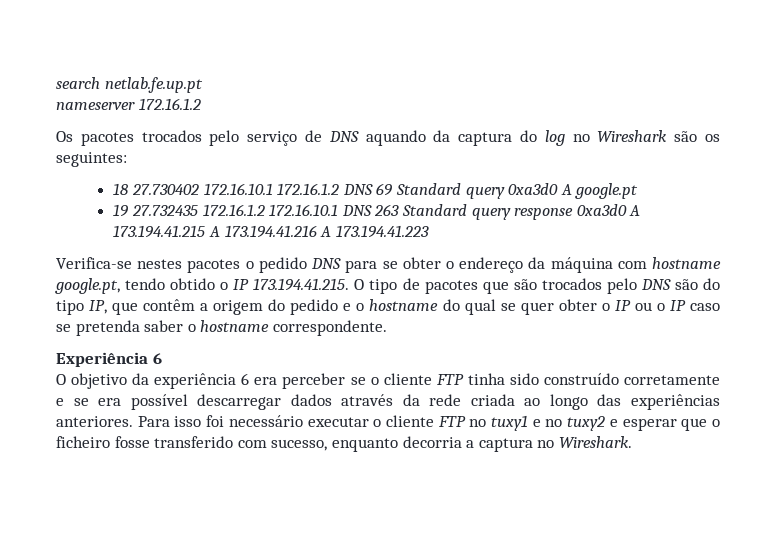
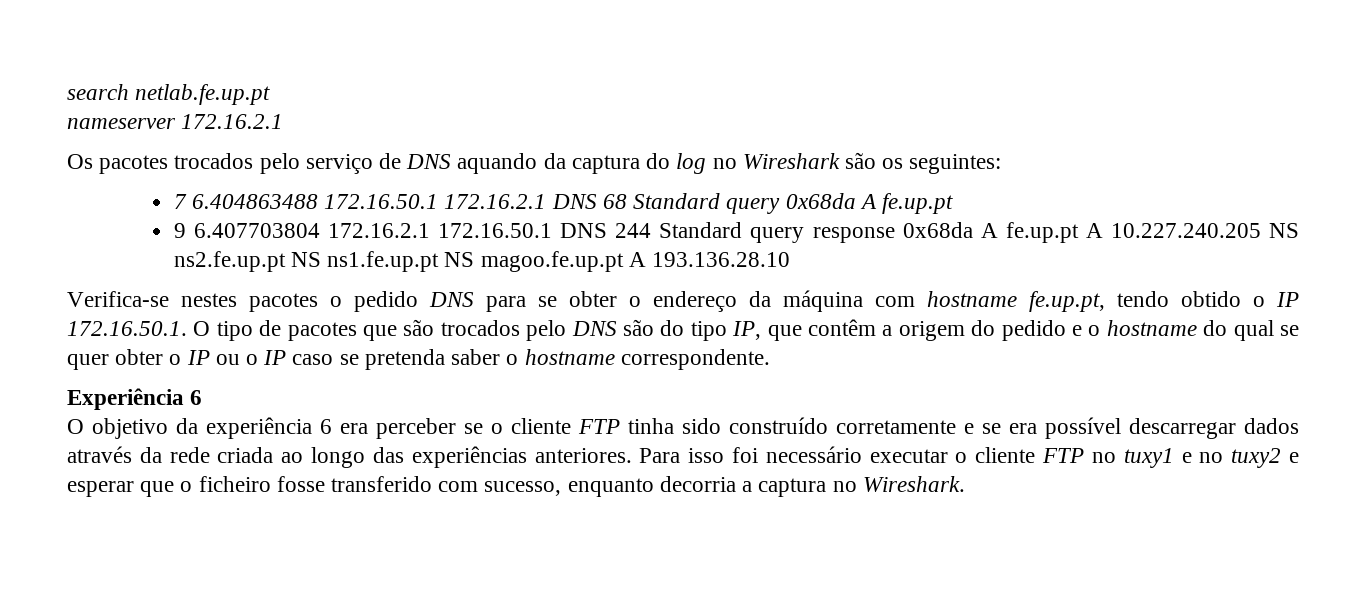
[138,98,201,110] 172.16.1.2 -> [181,114,284,129] 172.16.2.1
[113,183,639,199] [113,204,641,220] [113,225,429,238] 18 27.730402 172.16.10.1 172.16.1.2 DNS 69 Standard query 0xa3d0 A google.pt // 19 27.732435 172.16.1.2 172.16.10.1 DNS 263 Standard query response 0xa3d0 A 173.194.41.215 A 173.194.41.216 A 173.194.41.223 -> [173,193,953,214] [173,222,1299,243] [173,251,791,272] 7 6.404863488 172.16.50.1 172.16.2.1 DNS 68 Standard query 0x68da A fe.up.pt // 9 6.407703804 172.16.2.1 172.16.50.1 DNS 244 Standard query response 0x68da A fe.up.pt A 10.227.240.205 NS ns2.fe.up.pt NS ns1.fe.up.pt NS magoo.fe.up.pt A 193.136.28.10
[55,278,120,294] google.pt, -> [1029,291,1105,312] fe.up.pt,
[253,278,350,291] 173.194.41.215. -> [67,321,187,336] 172.16.50.1.

